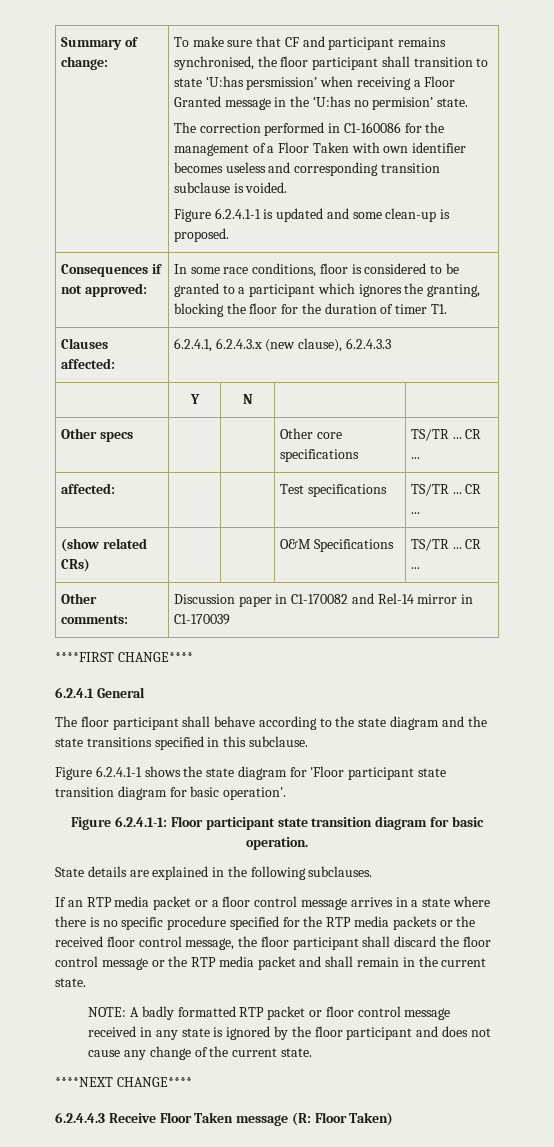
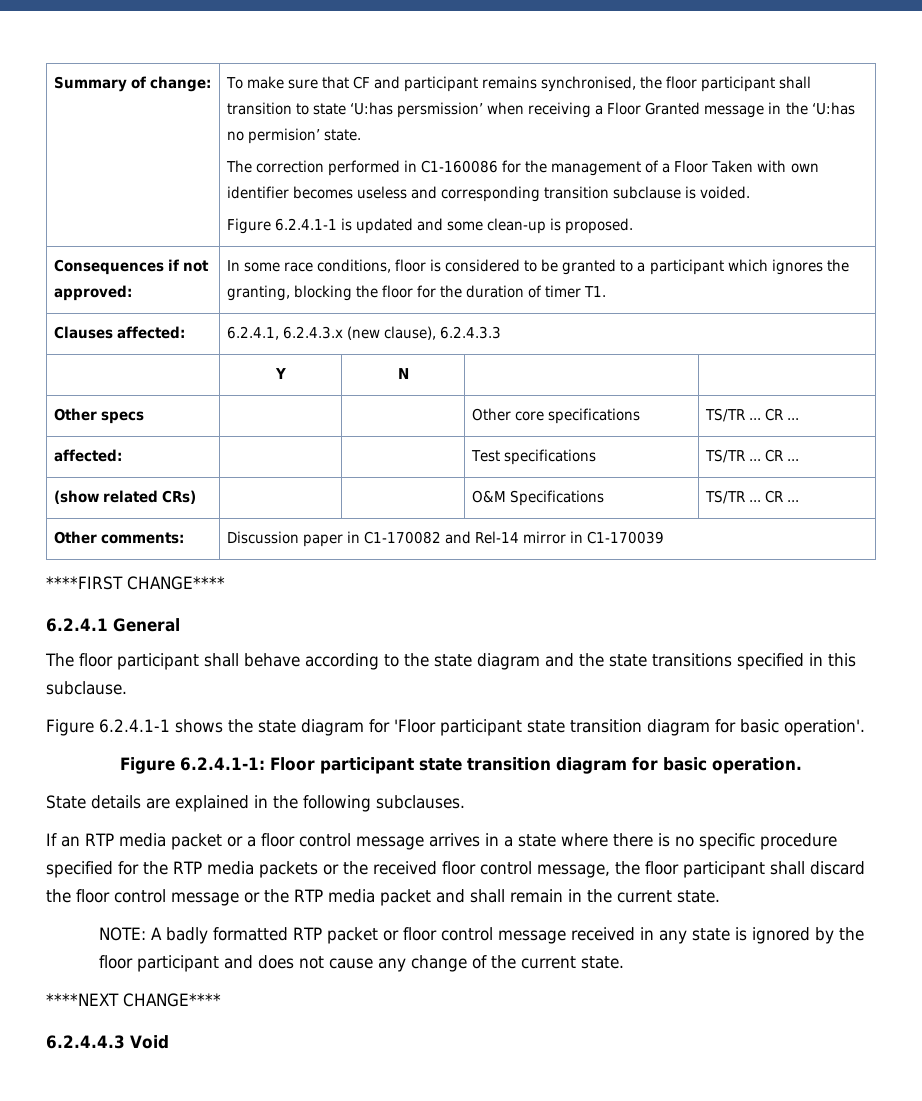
[108,1112,394,1126] Receive Floor Taken message (R: Floor Taken) -> [130,1035,169,1049] Void

